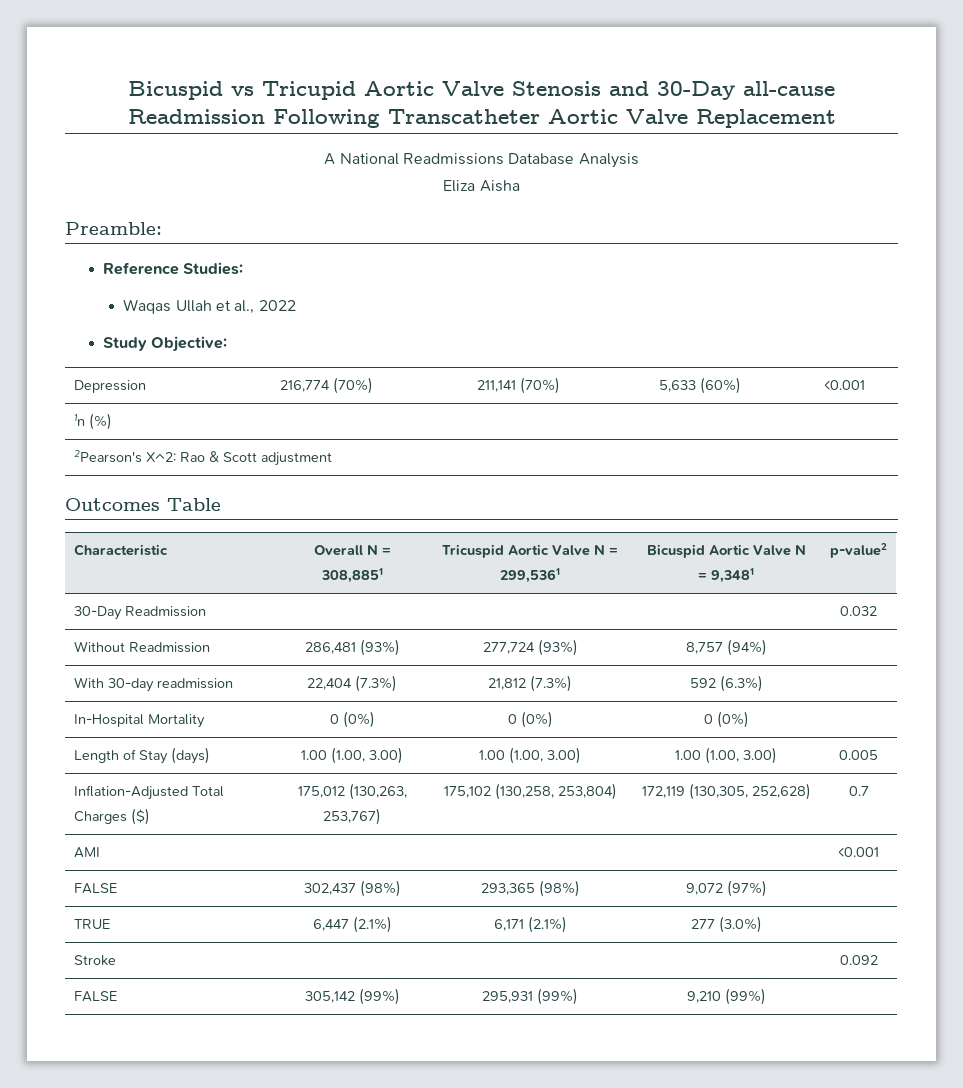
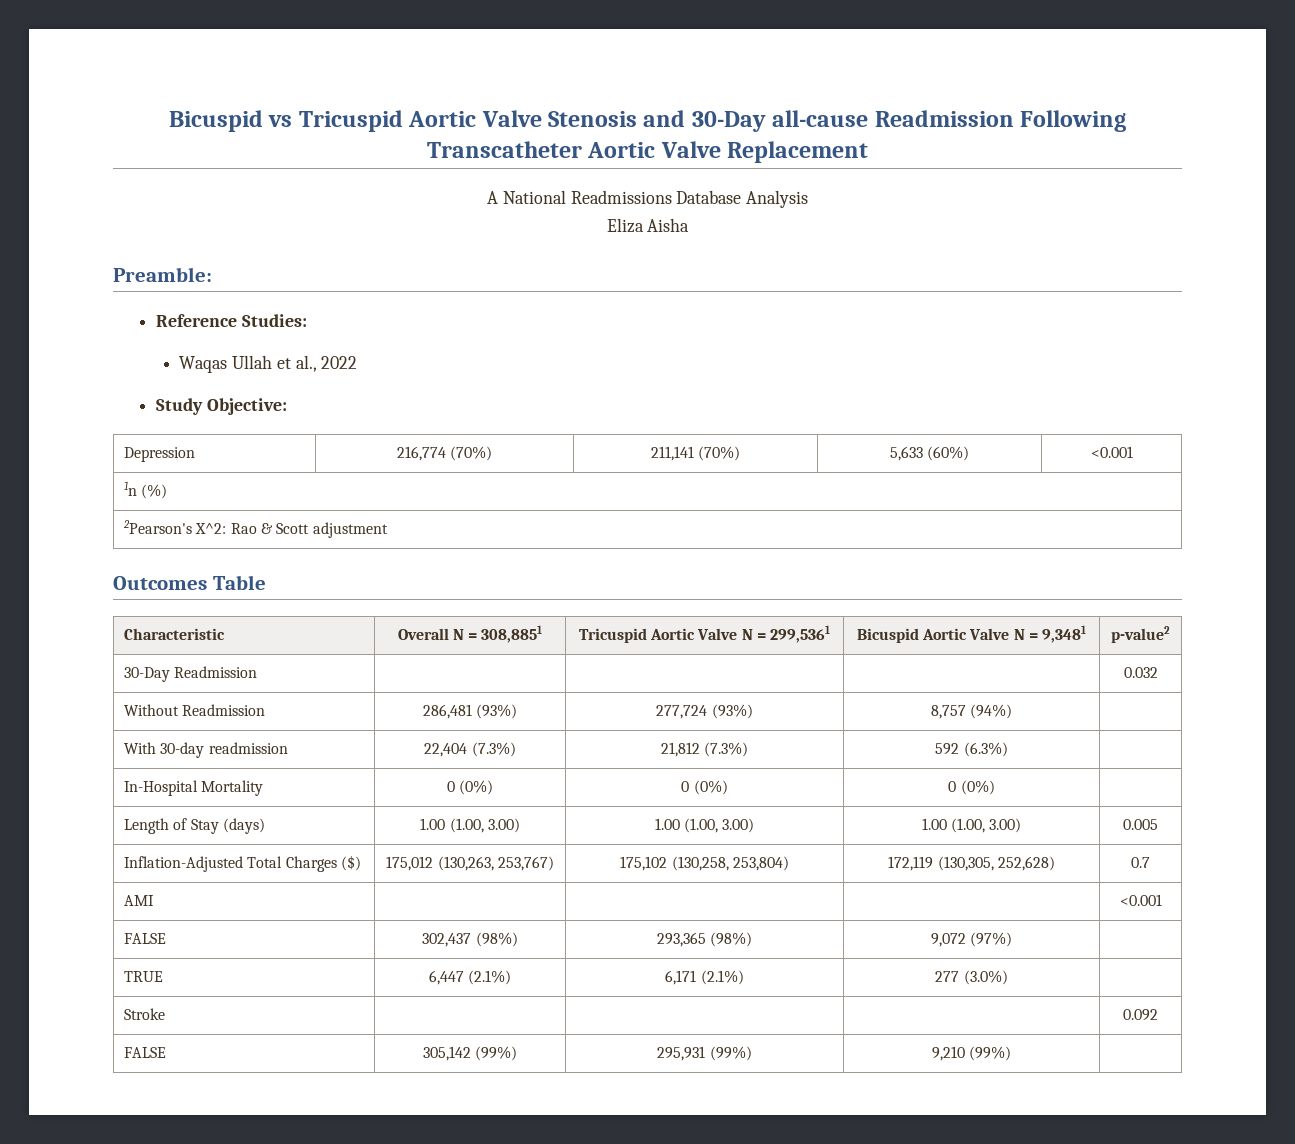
[262,81,356,100] Tricupid -> [298,110,403,132] Tricuspid

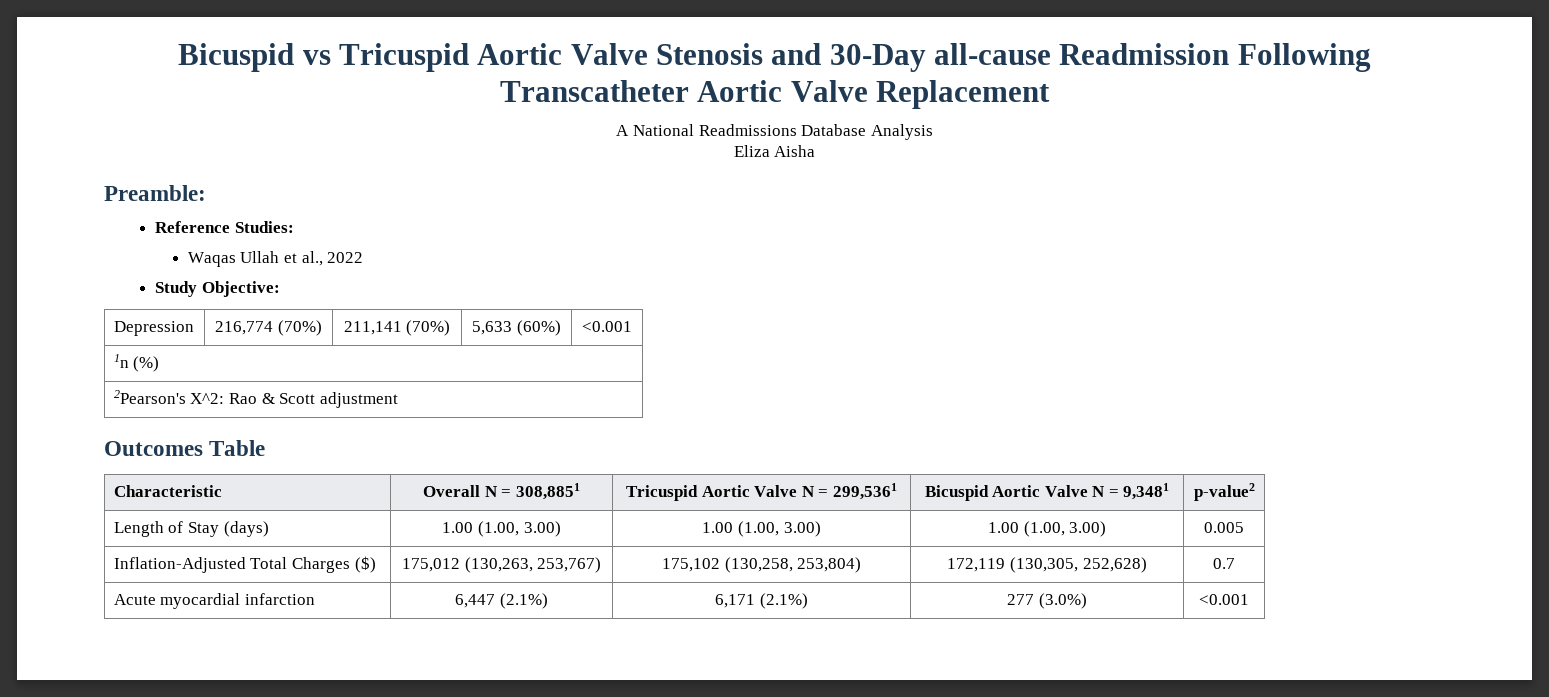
[123,666,258,682] [1123,667,1158,678] [123,704,266,716] [422,704,518,719] [656,704,753,719] [930,704,1013,719] [123,742,288,758] [424,742,516,757] [660,742,749,757] [935,742,1008,757] [123,780,264,796] [446,780,494,795] [681,780,728,795] [948,780,995,795] // 30-Day Readmission | | | | 0.032 // Without Readmission | 286,481 (93%) | 277,724 (93%) | 8,757 (94%) | // With 30-day readmission | 22,404 (7.3%) | 21,812 (7.3%) | 592 (6.3%) | // In-Hospital Mortality | 0 (0%) | 0 (0%) | 0 (0%) | -> (1255, 492) none
[123,895,154,906] [1119,894,1162,906] [123,933,166,944] [422,932,518,947] [656,932,753,947] [930,932,1013,947] [123,971,163,982] AMI | | | | <0.001 // FALSE | 302,437 (98%) | 293,365 (98%) | 9,072 (97%) | // TRUE -> [113,593,315,609] Acute myocardial infarction
[123,1008,165,1020] [1123,1009,1158,1021] [123,1047,166,1058] [422,1046,518,1061] [657,1046,752,1061] [931,1046,1012,1061] // Stroke | | | | 0.092 // FALSE | 305,142 (99%) | 295,931 (99%) | 9,210 (99%) | -> [1199,594,1249,605] <0.001

